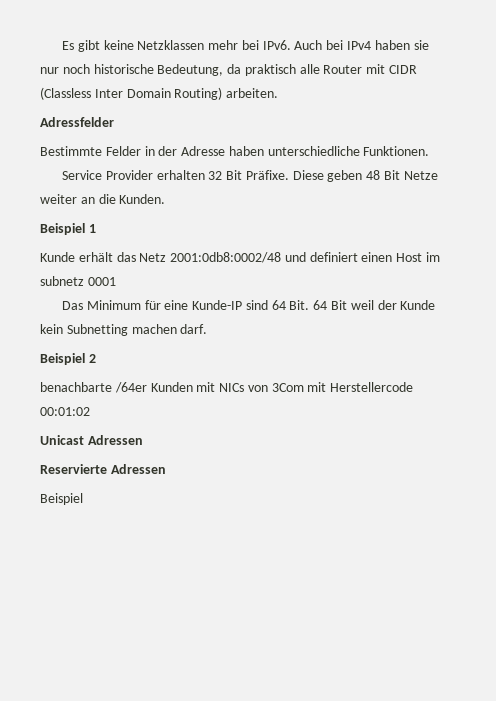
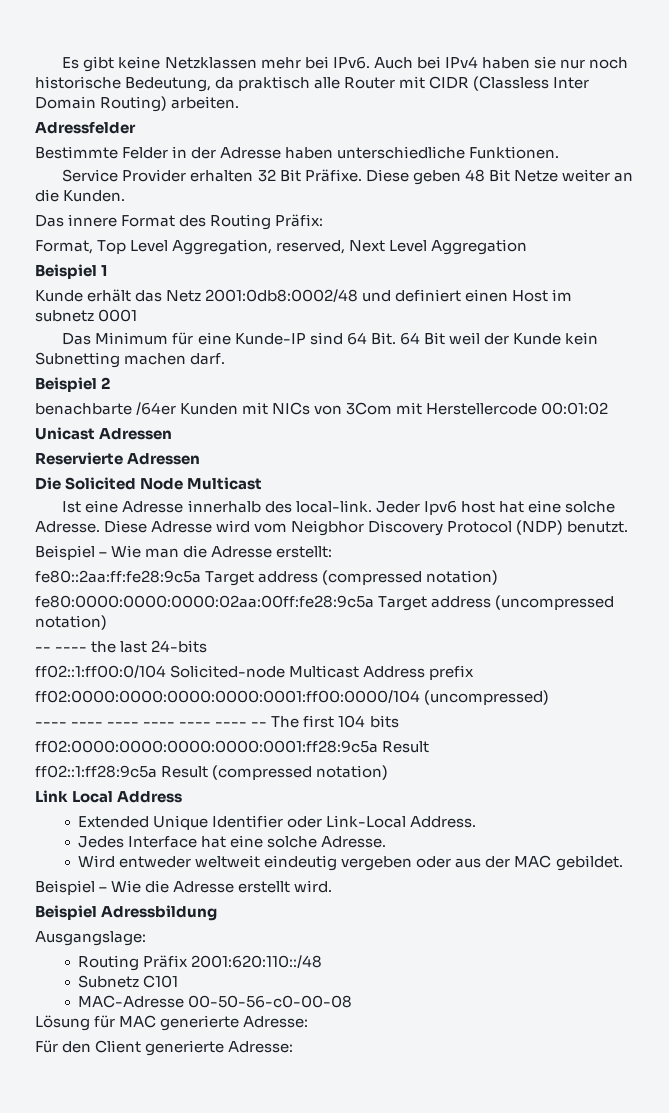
(166, 199) none -> [35,214,324,230] [35,239,528,255] // Das innere Format des Routing Präfix: // Format, Top Level Aggregation, reserved, Next Level Aggregation
[40,493,83,505] Beispiel -> [35,477,263,490] [62,500,615,515] [35,520,629,536] [35,545,333,560] [35,570,499,586] [35,595,615,611] [35,615,107,630] [35,640,208,653] [35,665,475,680] [35,690,550,705] [35,715,399,728] [35,740,430,753] [35,765,389,780] [35,790,183,803] [78,815,477,830] [78,835,387,848] [78,855,623,871] [35,880,333,895] [35,905,218,921] [35,931,146,946] [78,955,323,971] [78,975,179,988] [78,995,353,1008] [35,1015,309,1031] [35,1040,294,1056] Die Solicited Node Multicast // Ist eine Adresse innerhalb des local-link. Jeder Ipv6 host hat eine solche Adresse. Diese Adresse wird vom Neigbhor Discovery Protocol (NDP) benutzt. // Beispiel – Wie man die Adresse erstellt: // fe80::2aa:ff:fe28:9c5a Target address (compressed notation) // fe80:0000:0000:0000:02aa:00ff:fe28:9c5a Target address (uncompressed notation) // -- ---- the last 24-bits // ff02::1:ff00:0/104 Solicited-node Multicast Address prefix // ff02:0000:0000:0000:0000:0001:ff00:0000/104 (uncompressed) // ---- ---- ---- ---- ---- ---- -- The first 104 bits // ff02:0000:0000:0000:0000:0001:ff28:9c5a Result // ff02::1:ff28:9c5a Result (compressed notation) // Link Local Address // Extended Unique Identifier oder Link-Local Address. // Jedes Interface hat eine solche Adresse. // Wird entweder weltweit eindeutig vergeben oder aus der MAC gebildet. // Beispiel – Wie die Adresse erstellt wird. // Beispiel Adressbildung // Ausgangslage: // Routing Präfix 2001:620:110::/48 // Subnetz C101 // MAC-Adresse 00-50-56-c0-00-08 // Lösung für MAC generierte Adresse: // Für den Client generierte Adresse:

